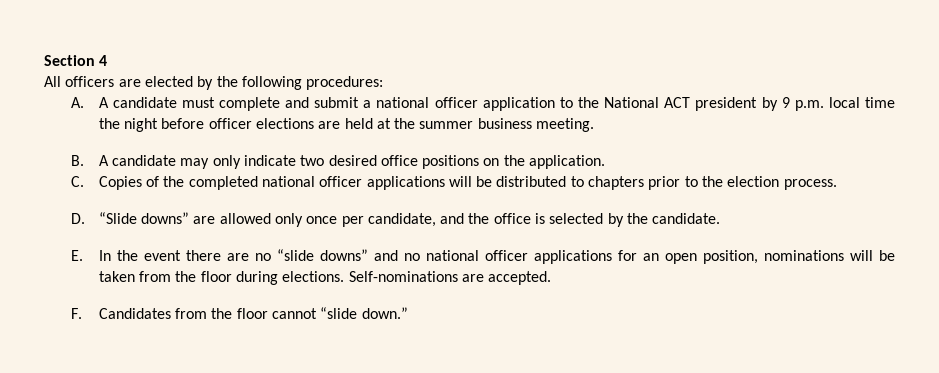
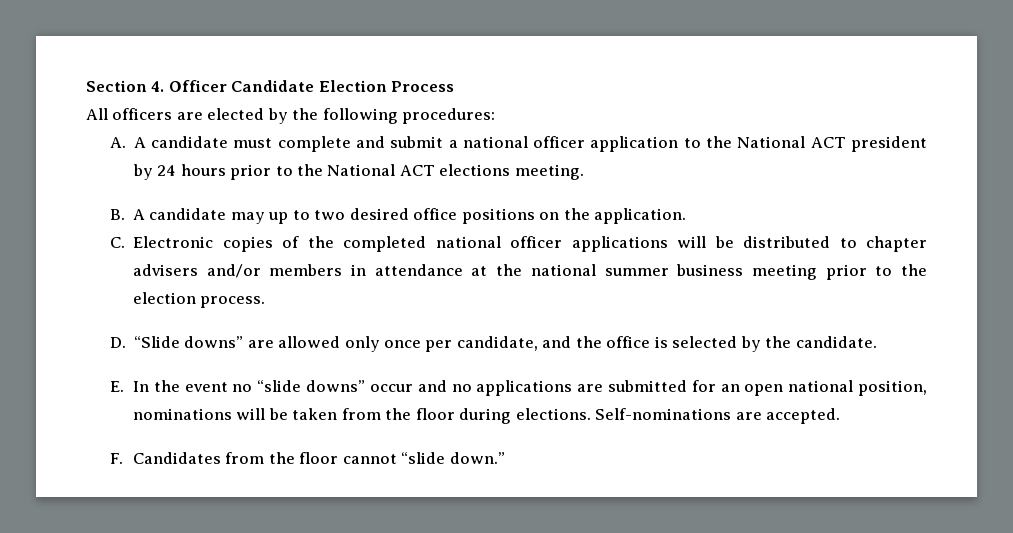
[99,55,108,66] 4 -> [151,80,455,92] 4. Officer Candidate Election Process
[781,97,895,111] [98,118,532,132] 9 p.m. local time the night before officer elections are held at the summer business -> [157,164,511,180] 24 hours prior to the National ACT elections
[212,155,296,169] only indicate -> [268,210,310,224] up to
[98,176,142,190] Copies -> [133,236,273,252] Electronic copies
[588,176,645,190] chapters -> [865,236,927,252] [133,264,817,280] chapter advisers and/or members in attendance at the national summer business meeting
[185,250,249,261] there are -> (228, 387) none
(368, 255) none -> [369,384,413,392] occur
[425,250,612,264] national officer applications -> [476,380,687,396] applications are submitted
(697, 258) none -> [788,380,854,392] national

